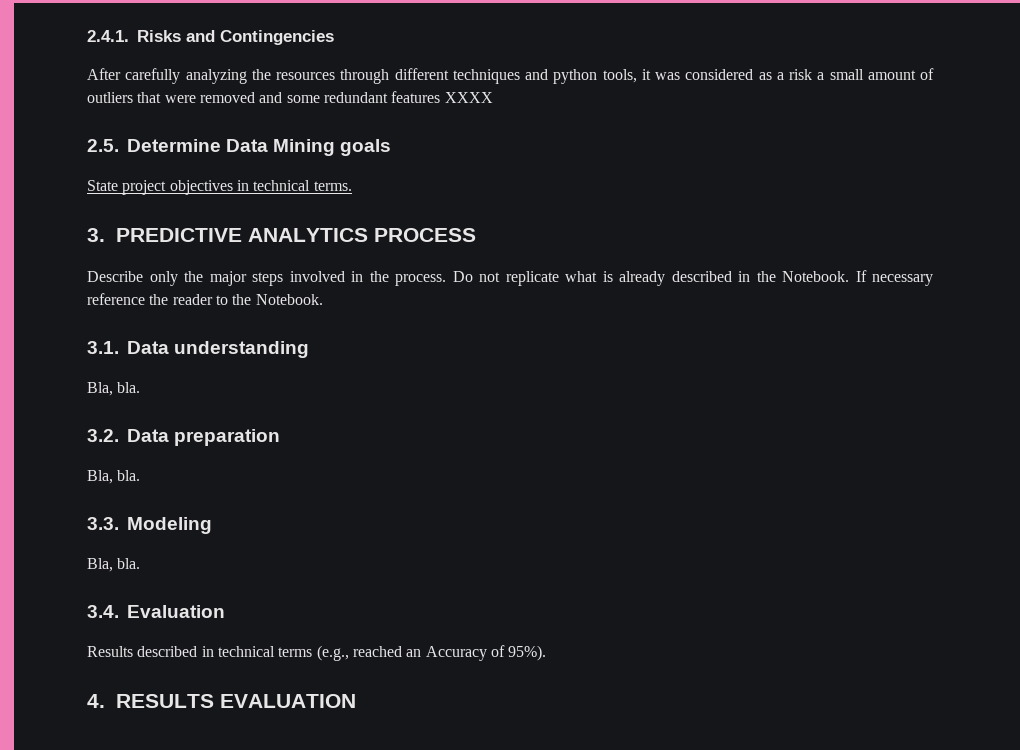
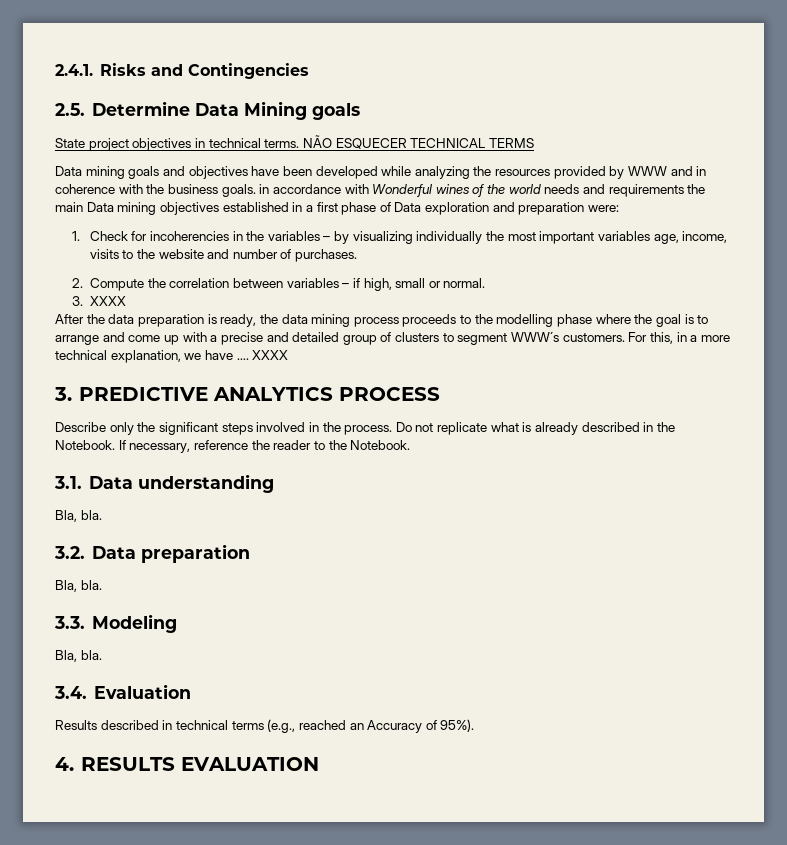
[87,68,934,84] [87,91,493,103] // After carefully analyzing the resources through different techniques and python tools, it was considered as a risk a small amount of outliers that were removed and some redundant features XXXX -> (309, 71) none
(352, 186) none -> [302,135,534,149] [55,166,707,179] [55,184,706,197] [55,202,620,215] [72,231,728,244] [89,249,358,262] [72,278,486,291] [72,296,127,306] [55,314,709,327] [55,332,730,345] [55,350,289,363] NÃO ESQUECER TECHNICAL TERMS // Data mining goals and objectives have been developed while analyzing the resources provided by WWW and in coherence with the business goals. in accordance with Wonderful wines of the world needs and requirements the main Data mining objectives established in a first phase of Data exploration and preparation were: // 1. Check for incoherencies in the variables – by visualizing individually the most important variables age, income, visits to the website and number of purchases. // 2. Compute the correlation between variables – if high, small or normal. // 3. XXXX // After the data preparation is ready, the data mining process proceeds to the modelling phase where the goal is to arrange and come up with a precise and detailed group of clusters to segment WWW´s customers. For this, in a more technical explanation, we have …. XXXX
[209,271,247,286] major -> [158,422,218,435] significant
[872,274,933,286] necessary -> [129,443,191,453] necessary,

